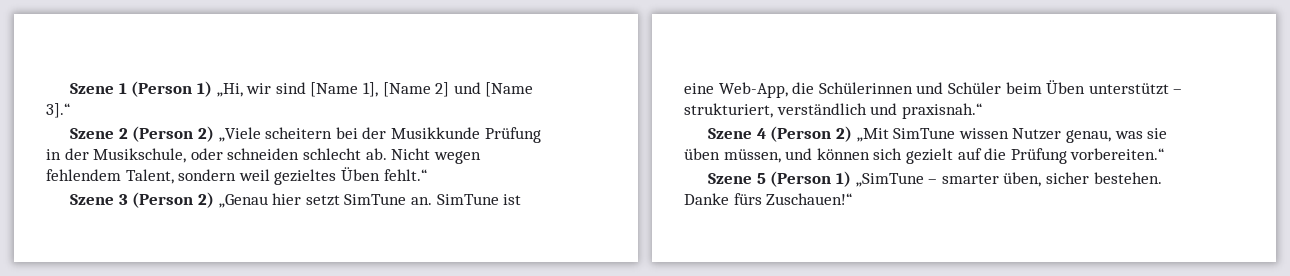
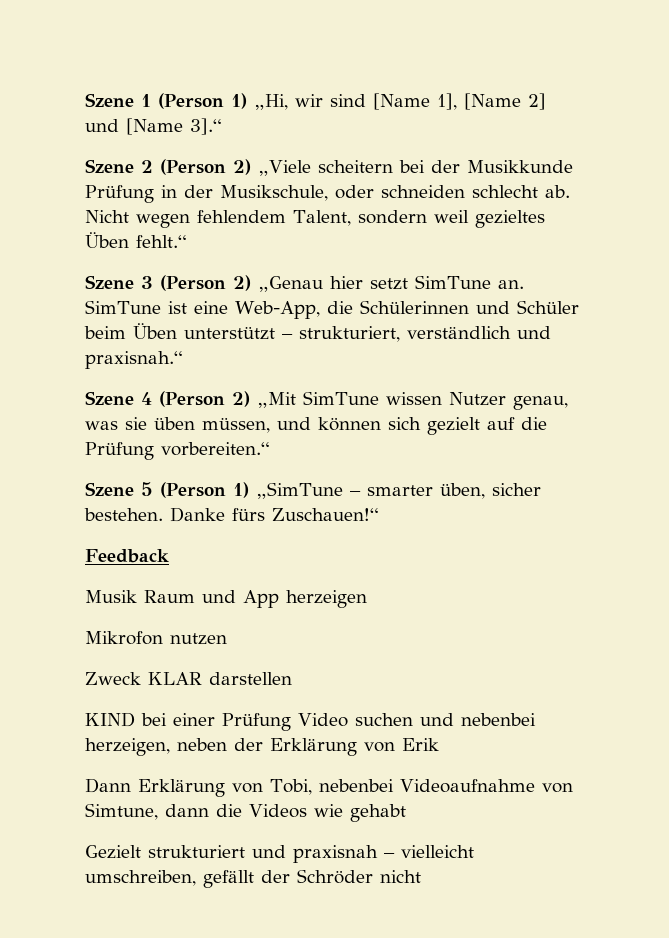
(853, 199) none -> [85,549,169,563] [85,590,367,608] [85,631,227,645] [85,672,292,685] [85,712,536,731] [85,738,439,756] [85,778,573,797] [85,803,406,822] [85,845,474,863] [85,869,421,888] // Feedback // Musik Raum und App herzeigen // Mikrofon nutzen // Zweck KLAR darstellen // KIND bei einer Prüfung Video suchen und nebenbei herzeigen, neben der Erklärung von Erik // Dann Erklärung von Tobi, nebenbei Videoaufnahme von Simtune, dann die Videos wie gehabt // Gezielt strukturiert und praxisnah – vielleicht umschreiben, gefällt der Schröder nicht

